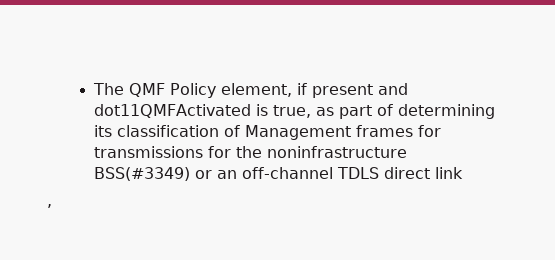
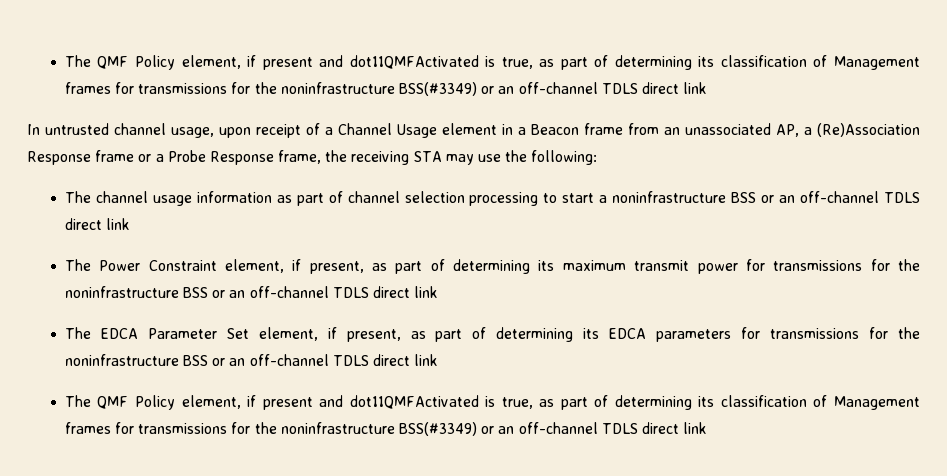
[47,204,52,208] , -> [27,123,920,138] [27,150,598,165] [64,191,921,206] [64,218,131,230] [64,259,920,274] [64,286,439,298] [64,327,920,342] [64,354,439,366] [64,395,921,410] [64,422,708,436] In untrusted channel usage, upon receipt of a Channel Usage element in a Beacon frame from an unassociated AP, a (Re)Association Response frame or a Probe Response frame, the receiving STA may use the following: // The channel usage information as part of channel selection processing to start a noninfrastructure BSS or an off-channel TDLS direct link // The Power Constraint element, if present, as part of determining its maximum transmit power for transmissions for the noninfrastructure BSS or an off-channel TDLS direct link // The EDCA Parameter Set element, if present, as part of determining its EDCA parameters for transmissions for the noninfrastructure BSS or an off-channel TDLS direct link // The QMF Policy element, if present and dot11QMFActivated is true, as part of determining its classification of Management frames for transmissions for the noninfrastructure BSS(#3349) or an off-channel TDLS direct link

